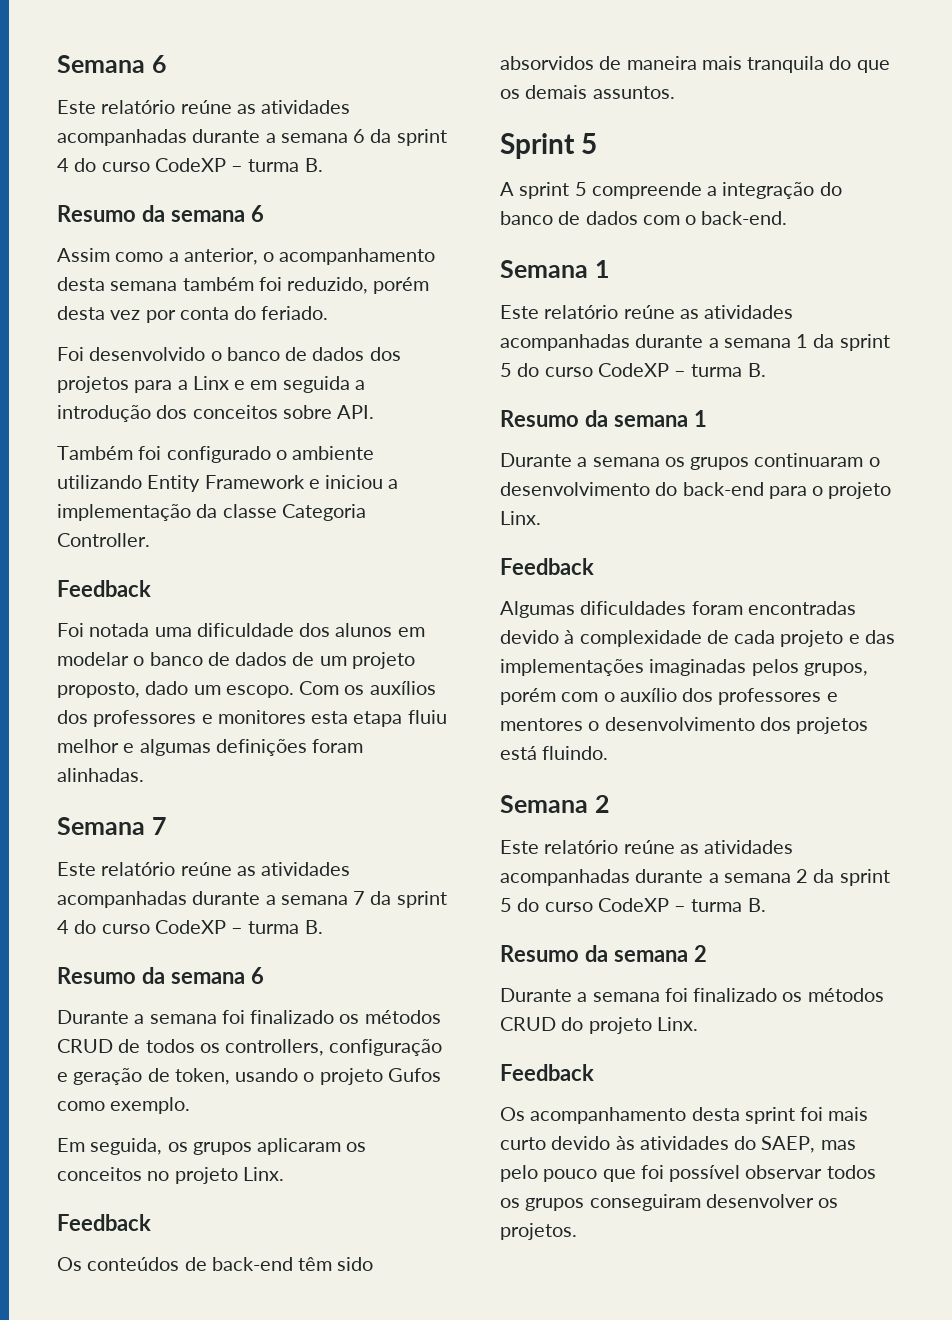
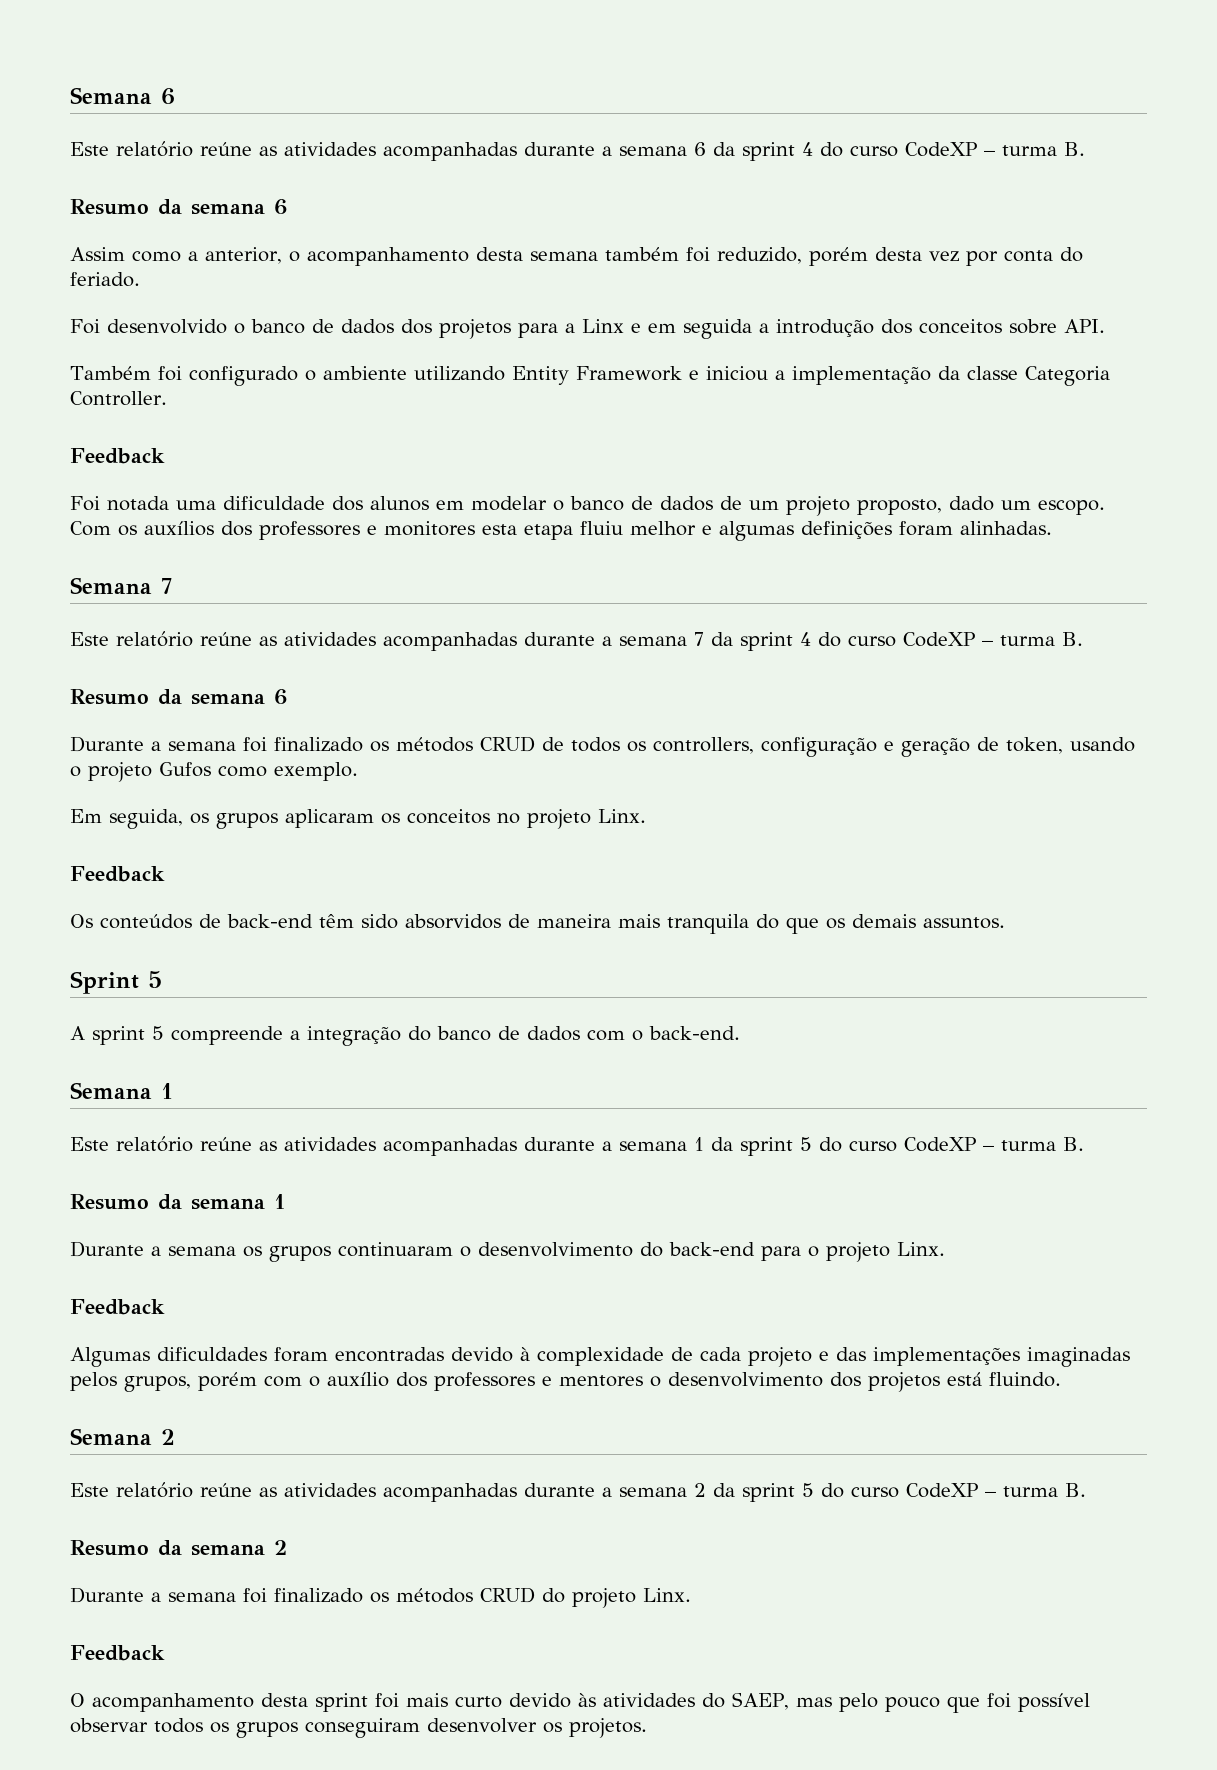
[500,1107,525,1121] Os -> [70,1693,85,1707] O

